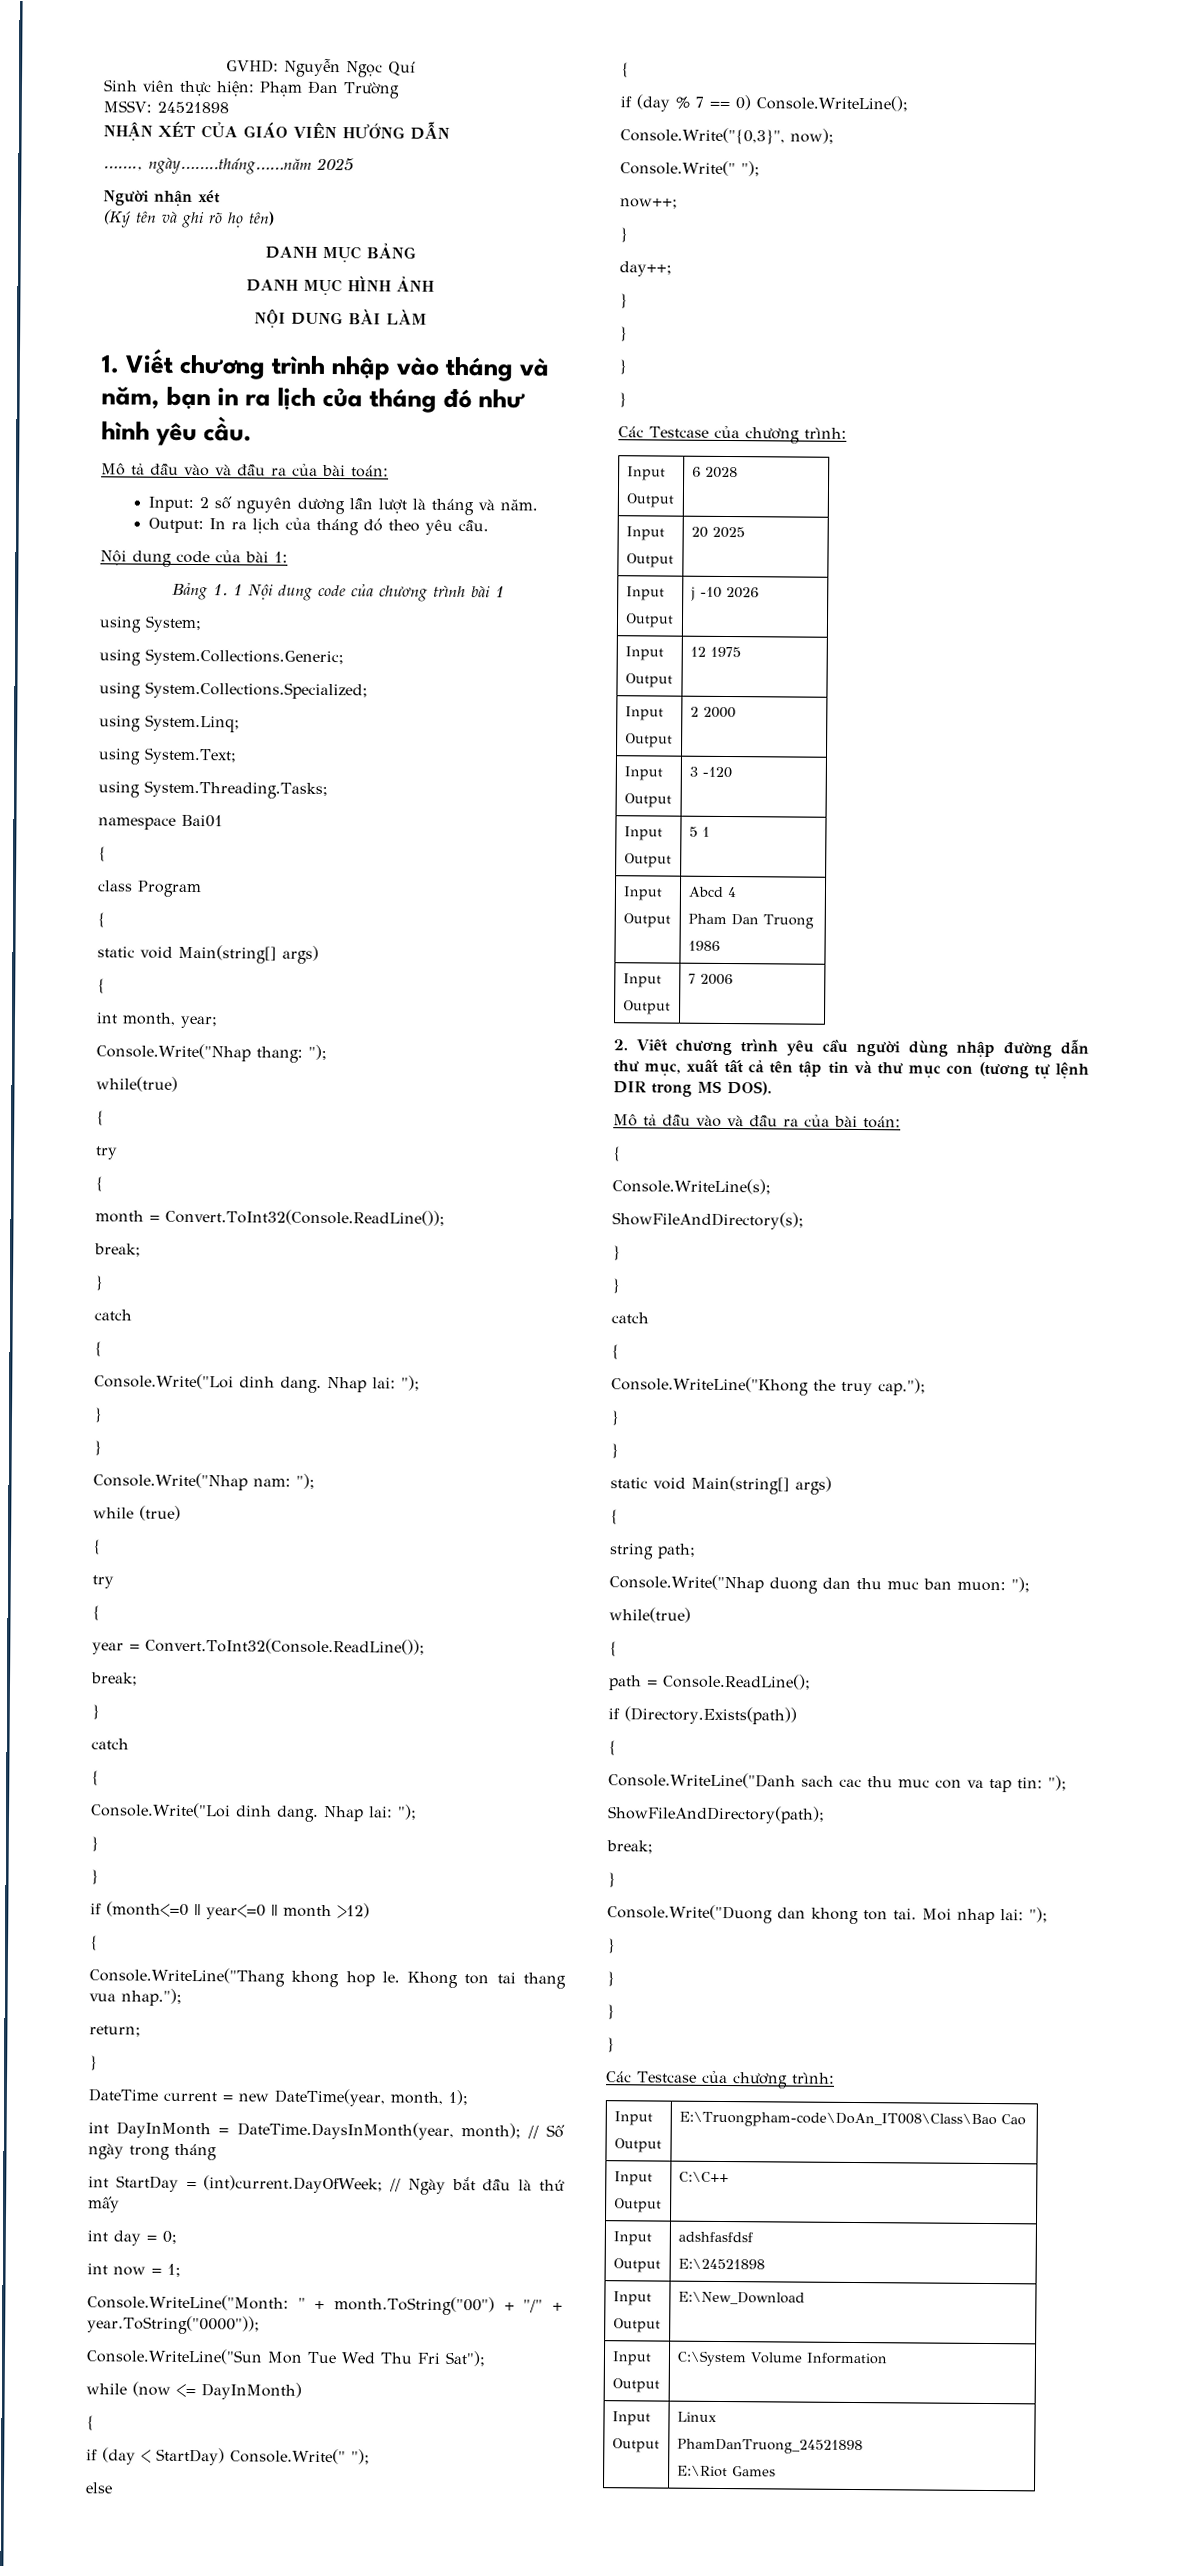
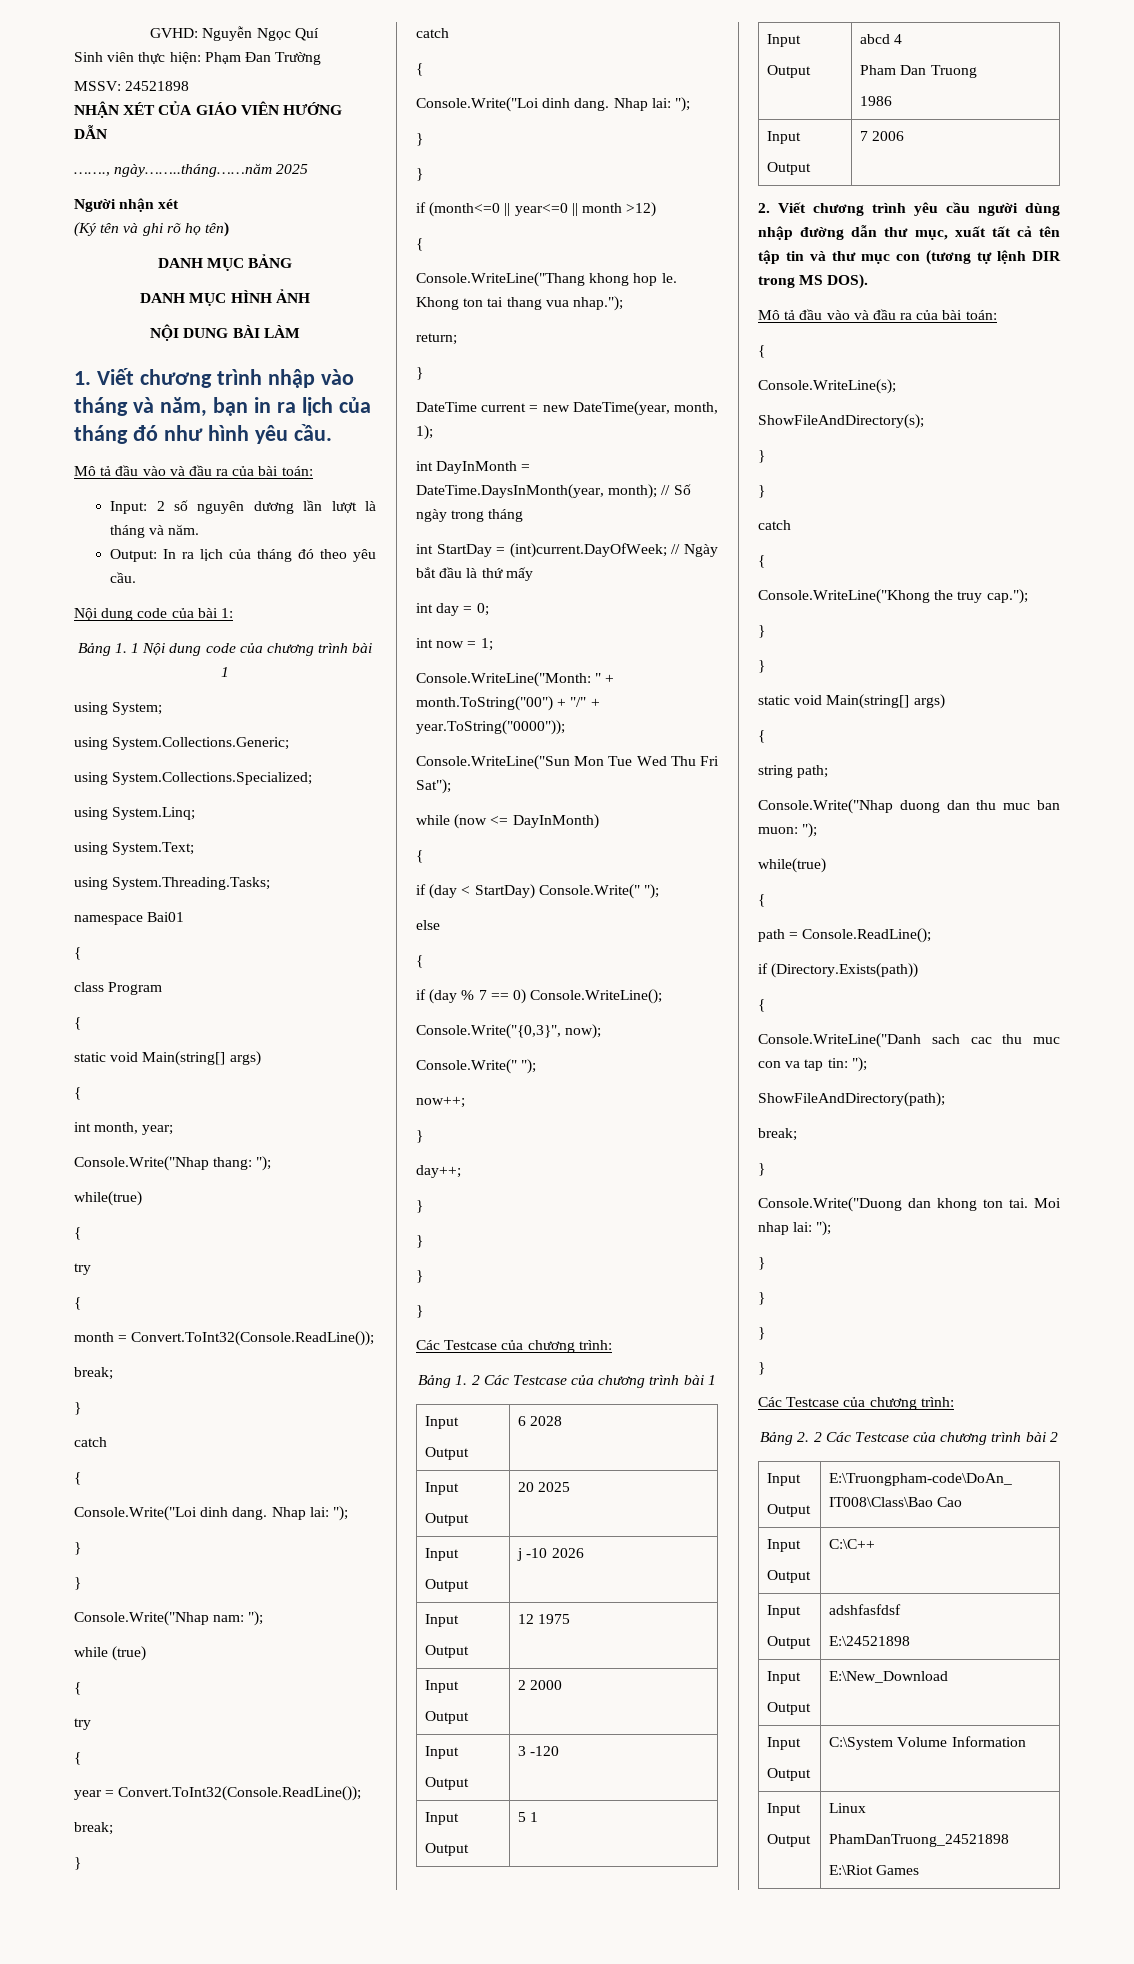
(847, 433) none -> [418,1375,716,1388] // Bảng 1. 2 Các Testcase của chương trình bài 1
[687,886,724,897] Abcd -> [860,34,891,44] abcd
(835, 2078) none -> [760,1432,1058,1445] // Bảng 2. 2 Các Testcase của chương trình bài 2

